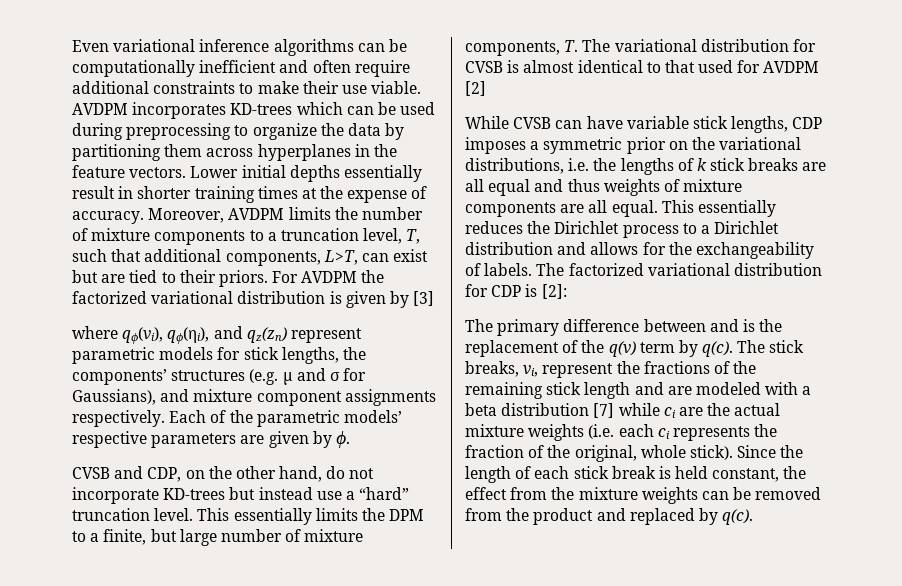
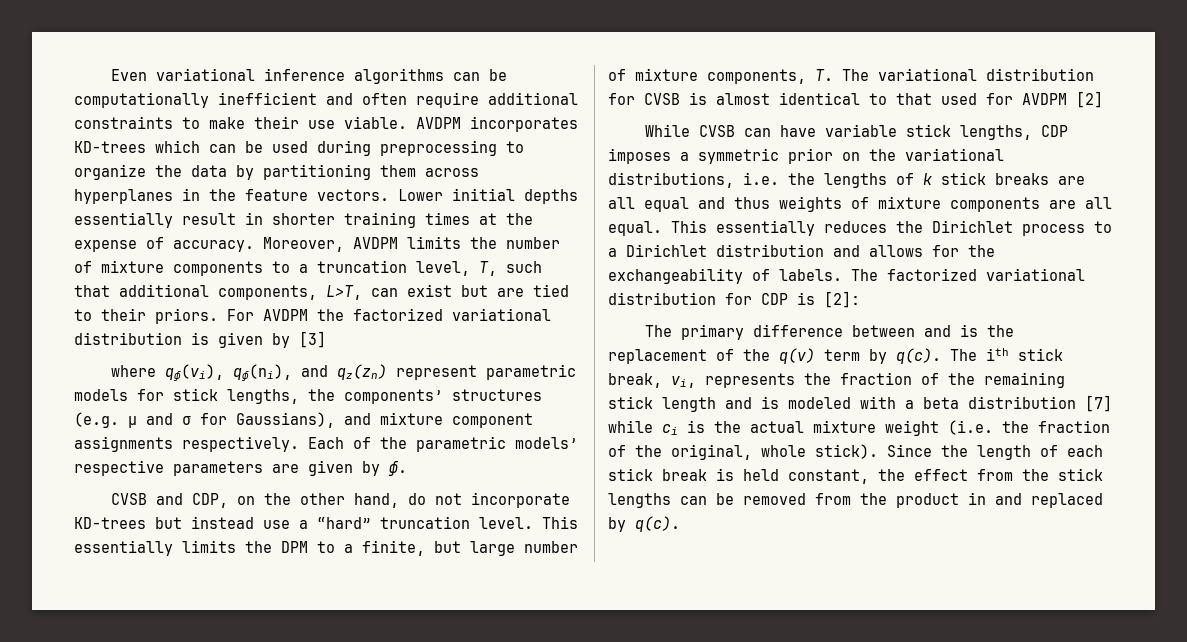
[769,340,805,353] [465,361,710,378] stick breaks, vi, represent the fractions -> [986,348,1063,361] [608,372,912,388] ith stick break, vi, represents the fraction
[667,386,692,395] are -> [761,396,779,409] is
[678,407,703,416] are -> [687,420,705,433] is
[528,424,750,441] weights (i.e. each ci represents -> [885,420,993,436] weight (i.e.
[578,487,698,504] mixture weights -> [1058,468,1103,481] [608,493,671,508] stick lengths
(594, 516) none -> [968,492,986,505] in

